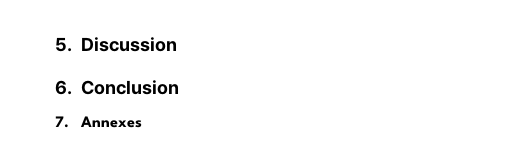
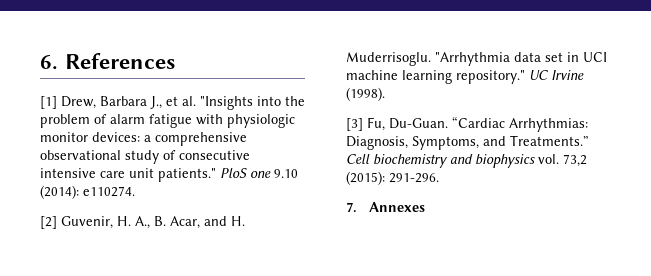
[55,37,178,52] [55,80,180,95] 5. Discussion // 6. Conclusion -> [40,53,176,70] [40,96,305,110] [40,114,295,128] [40,132,247,146] [40,150,250,164] [40,168,298,182] [40,185,135,199] [40,216,245,229] [346,52,607,66] [346,70,584,84] [346,87,385,101] [346,116,588,132] [346,135,589,150] [346,154,587,168] [346,171,439,185] 6. References // [1] Drew, Barbara J., et al. "Insights into the problem of alarm fatigue with physiologic monitor devices: a comprehensive observational study of consecutive intensive care unit patients." PloS one 9.10 (2014): e110274. // [2] Guvenir, H. A., B. Acar, and H. Muderrisoglu. "Arrhythmia data set in UCI machine learning repository." UC Irvine (1998). // [3] Fu, Du-Guan. “Cardiac Arrhythmias: Diagnosis, Symptoms, and Treatments.” Cell biochemistry and biophysics vol. 73,2 (2015): 291-296.

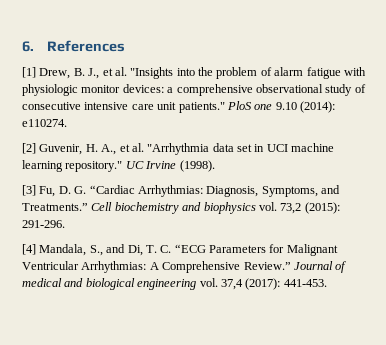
[100,96,147,106] Barbara -> [73,68,85,76] B.
[154,216,245,229] [346,52,431,66] B. Acar, and H. Muderrisoglu. -> [119,143,144,152] et al.
[389,118,448,129] Du-Guan. -> [58,186,87,194] D. G.
[346,202,425,213] 7. Annexes -> [22,244,338,256] [22,261,347,273] [22,278,327,290] [4] Mandala, S., and Di, T. C. “ECG Parameters for Malignant Ventricular Arrhythmias: A Comprehensive Review.” Journal of medical and biological engineering vol. 37,4 (2017): 441-453.

